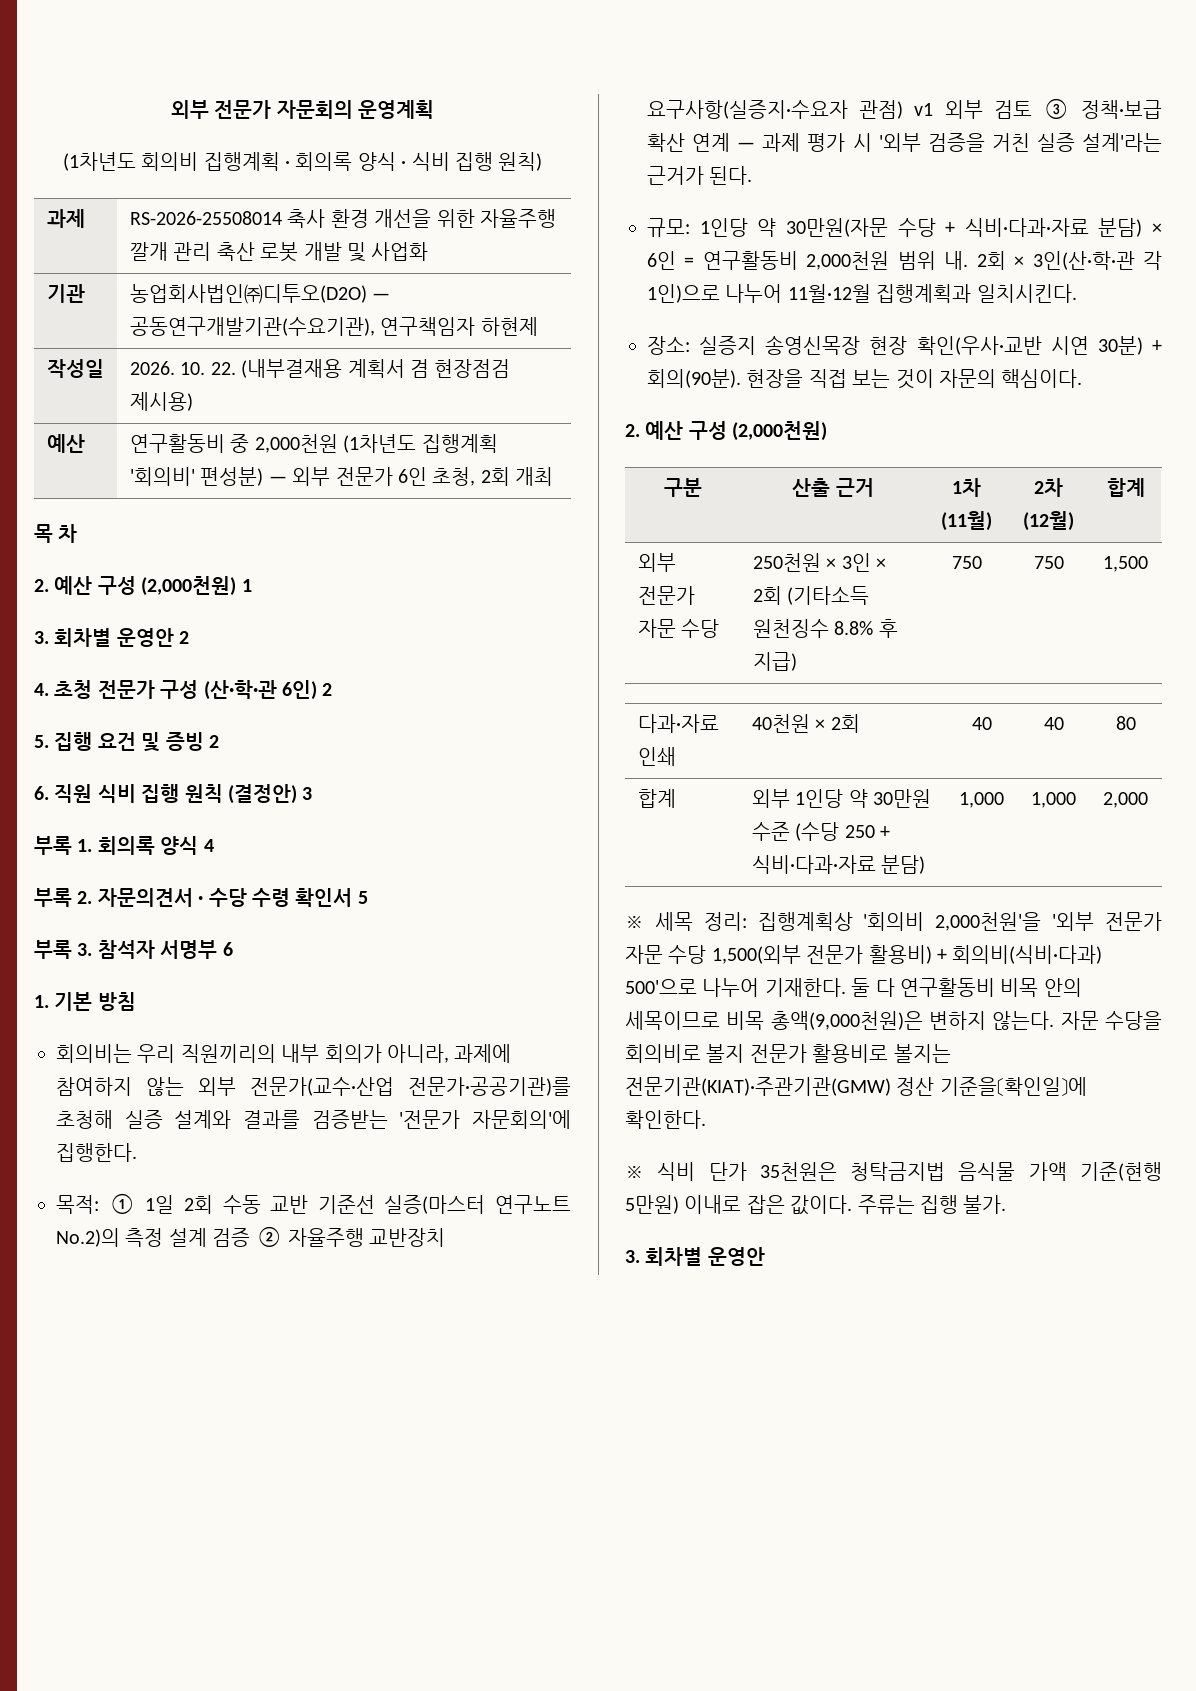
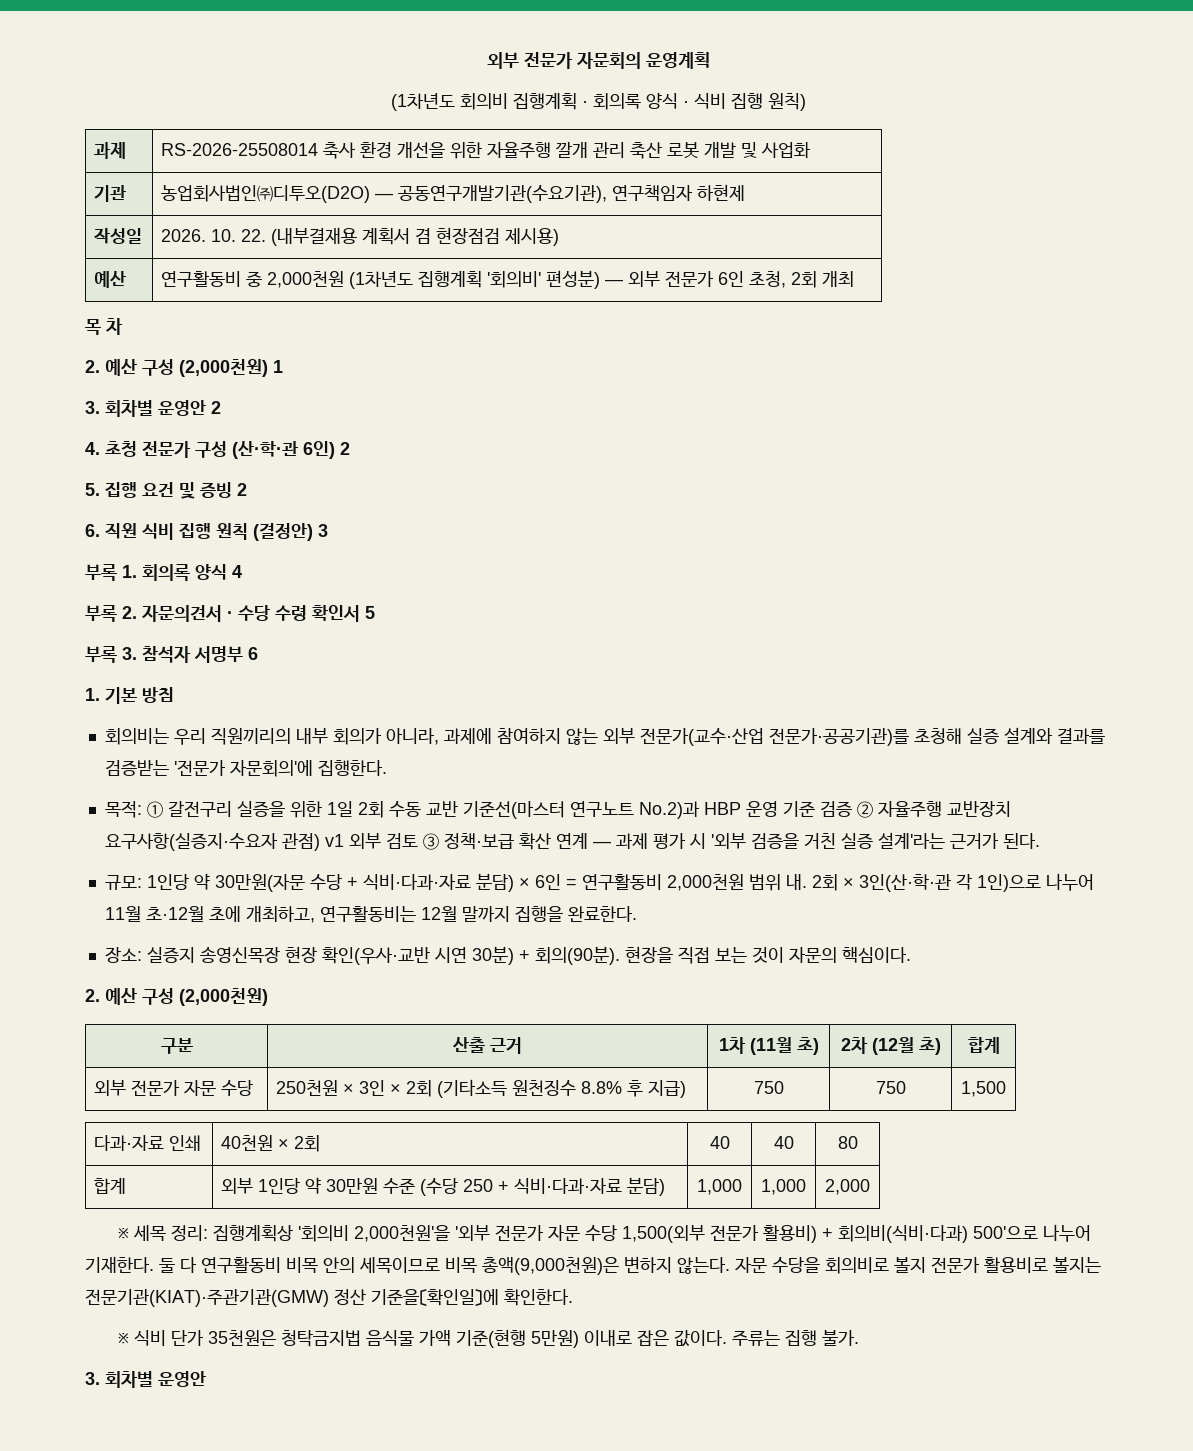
(136, 1203) none -> [167,801,322,818] 갈전구리 실증을 위한
[317,1195,571,1214] [56,1228,207,1247] 기준선 실증(마스터 연구노트 No.2)의 측정 설계 -> [462,801,815,819] 기준선(마스터 연구노트 No.2)과 HBP 운영 기준
[787,284,1077,303] 11월·12월 집행계획과 일치시킨다. -> [104,906,637,923] 11월 초·12월 초에 개최하고, 연구활동비는 12월 말까지 집행을 완료한다.
[941,511,992,531] (11월) -> [749,1037,819,1055] (11월 초)
[1023,511,1074,531] (12월) -> [871,1037,941,1055] (12월 초)

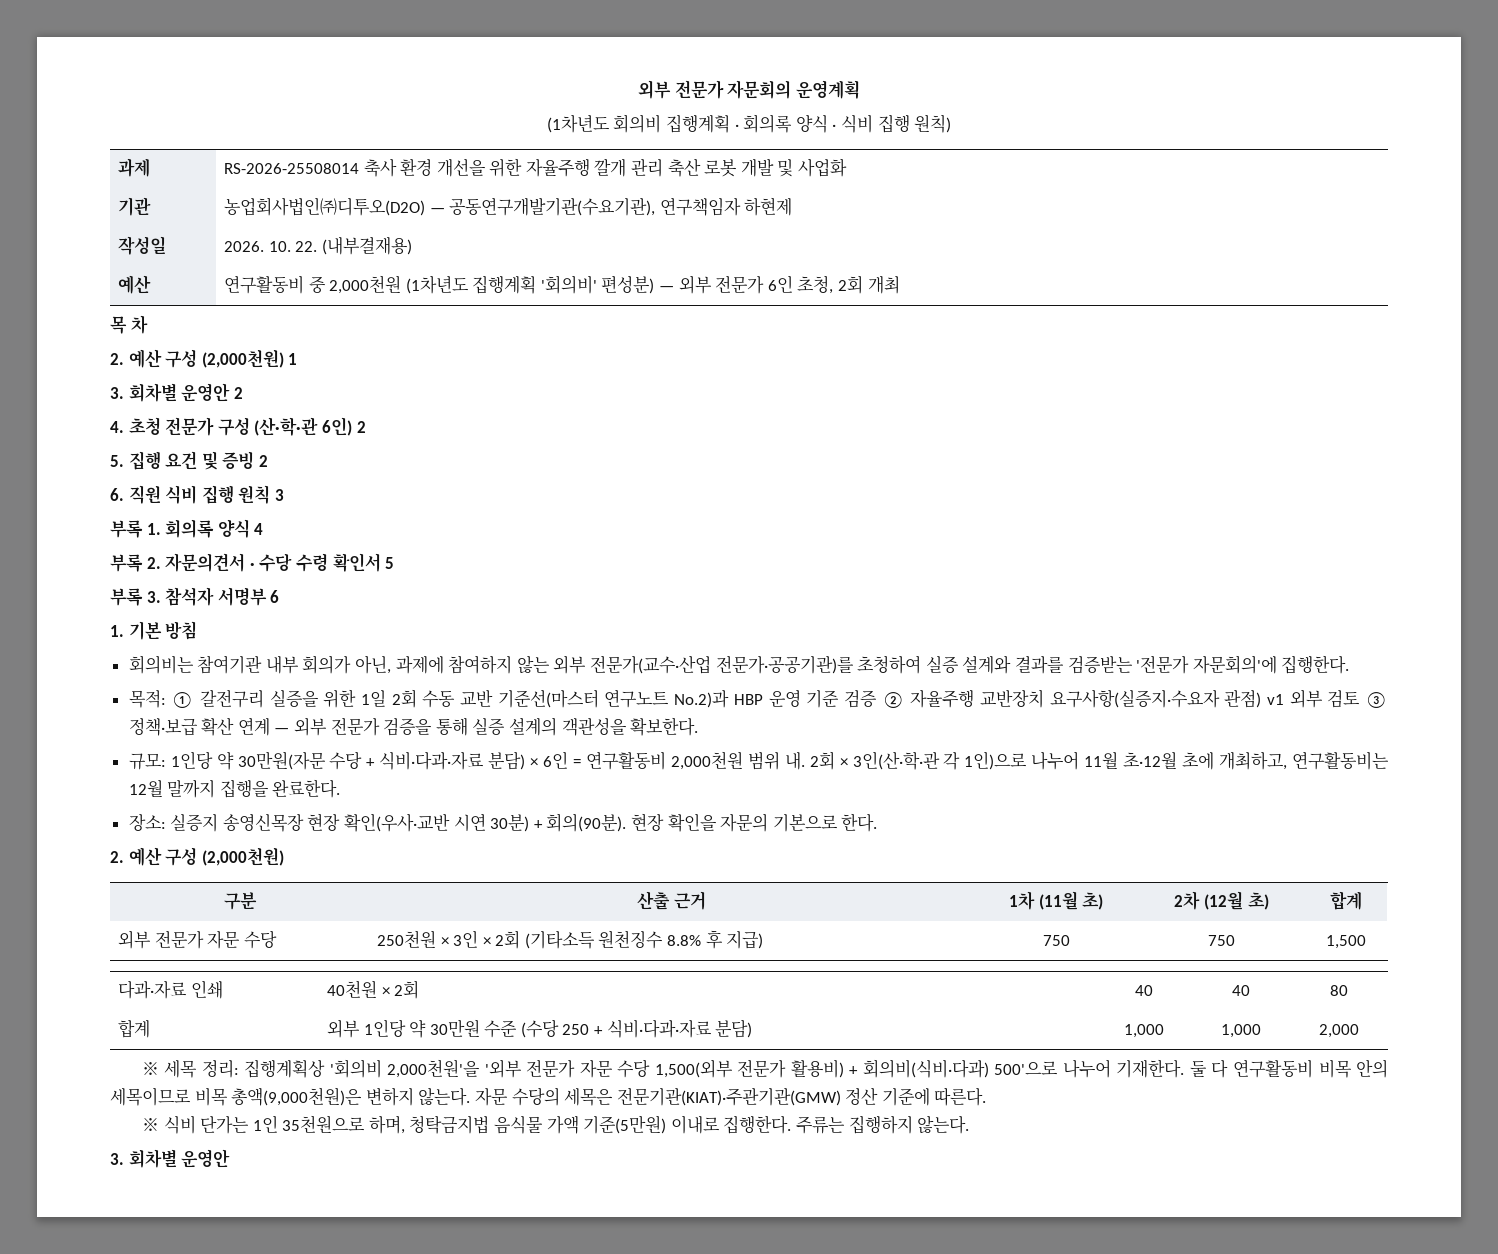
[271,227,560,246] (내부결재용 계획서 겸 현장점검 제시용) -> [321,236,412,255] (내부결재용)
[253,523,313,541] (결정안) -> (271, 494) none
[173,728,291,745] 우리 직원끼리의 -> [197,655,263,674] 참여기관
[385,728,439,745] 아니라, -> [355,655,392,674] 아닌,
[913,728,962,744] 초청해 -> [857,655,922,674] 초청하여
[615,832,1040,849] 과제 평가 시 '외부 검증을 거친 실증 설계'라는 근거가 된다. -> [294,717,699,736] 외부 전문가 검증을 통해 실증 설계의 객관성을 확보한다.
[624,946,911,964] 현장을 직접 보는 것이 자문의 핵심이다. -> [631,813,878,832] 현장 확인을 자문의 기본으로 한다.
[772,1257,1101,1274] [85,1289,573,1307] [117,1329,859,1348] 수당을 회의비로 볼지 전문가 활용비로 볼지는 전문기관(KIAT)·주관기관(GMW) 정산 기준을〔확인일〕에 확인한다. // ※ 식비 단가 35천원은 청탁금지법 음식물 가액 기준(현행 5만원) 이내로 잡은 값이다. 주류는 집행 불가. -> [511,1087,987,1106] [141,1115,970,1134] 수당의 세목은 전문기관(KIAT)·주관기관(GMW) 정산 기준에 따른다. // ※ 식비 단가는 1인 35천원으로 하며, 청탁금지법 음식물 가액 기준(5만원) 이내로 집행한다. 주류는 집행하지 않는다.

